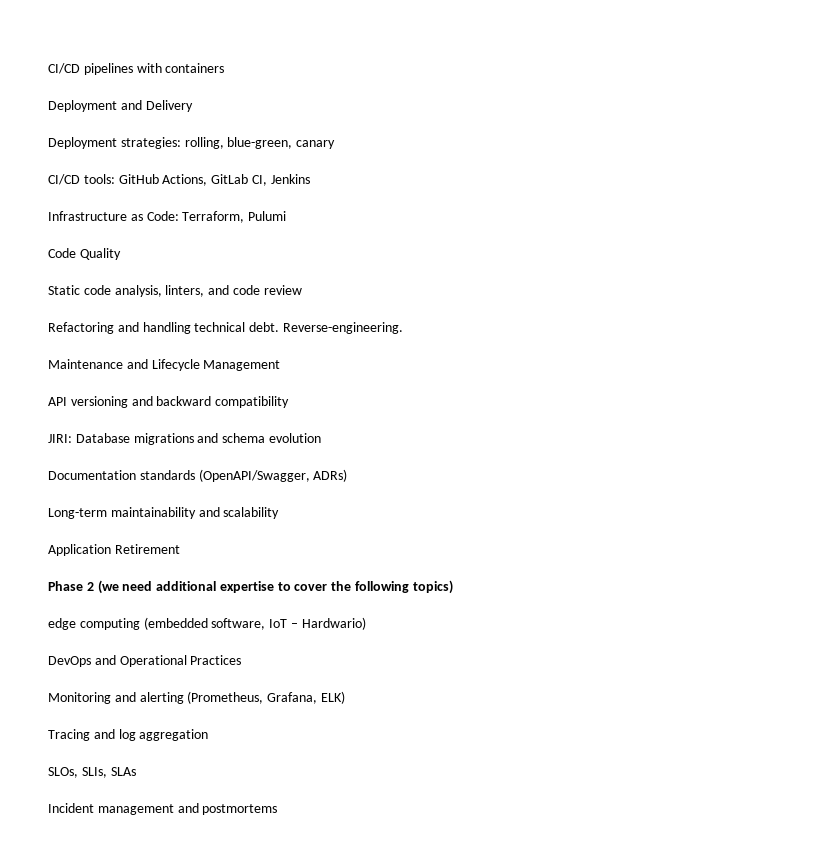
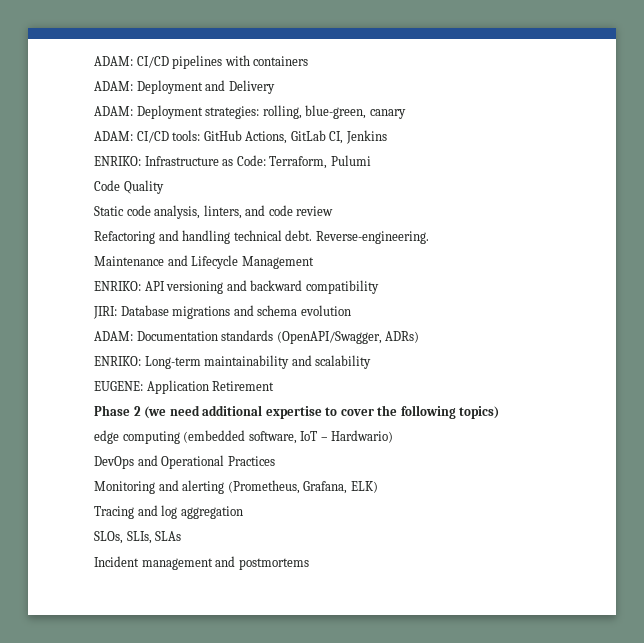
(48, 68) none -> [94,56,133,66] ADAM:
(225, 68) none -> [94,81,133,91] ADAM:
(193, 106) none -> [94,106,133,116] ADAM:
(336, 144) none -> [94,131,133,141] ADAM:
(310, 179) none -> [94,156,141,166] ENRIKO:
(281, 365) none -> [94,281,141,291] ENRIKO:
(321, 438) none -> [94,331,133,341] ADAM:
(348, 475) none -> [94,356,141,366] ENRIKO:
(280, 513) none -> [94,381,143,391] EUGENE:

